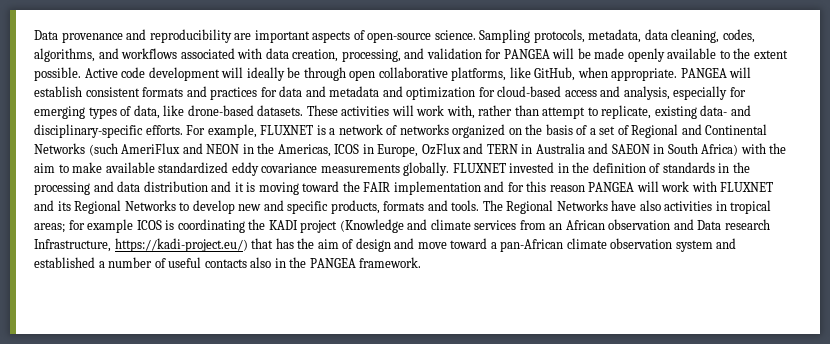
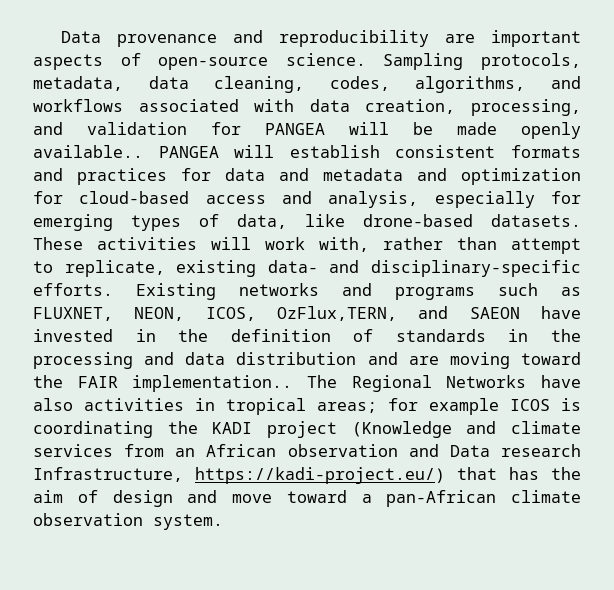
[667,48,788,59] [34,67,678,81] available to the extent possible. Active code development will ideally be through open collaborative platforms, like GitHub, when appropriate. -> [33,145,143,158] available..
[186,124,768,138] [34,143,787,157] [34,162,506,176] For example, FLUXNET is a network of networks organized on the basis of a set of Regional and Continental Networks (such AmeriFlux and NEON in the Americas, ICOS in Europe, OzFlux and TERN in Australia and SAEON in South Africa) with the aim to make available standardized eddy covariance measurements globally. FLUXNET -> [136,283,581,300] [33,306,581,321] Existing networks and programs such as FLUXNET, NEON, ICOS, OzFlux,TERN, and SAEON have
[234,182,256,192] it is -> [408,356,439,365] are
[393,181,774,195] [34,200,480,214] implementation and for this reason PANGEA will work with FLUXNET and its Regional Networks to develop new and specific products, formats and tools. -> [132,375,293,392] implementation..
[675,238,737,252] [34,257,422,268] system and established a number of useful contacts also in the PANGEA framework. -> [153,514,223,530] system.

